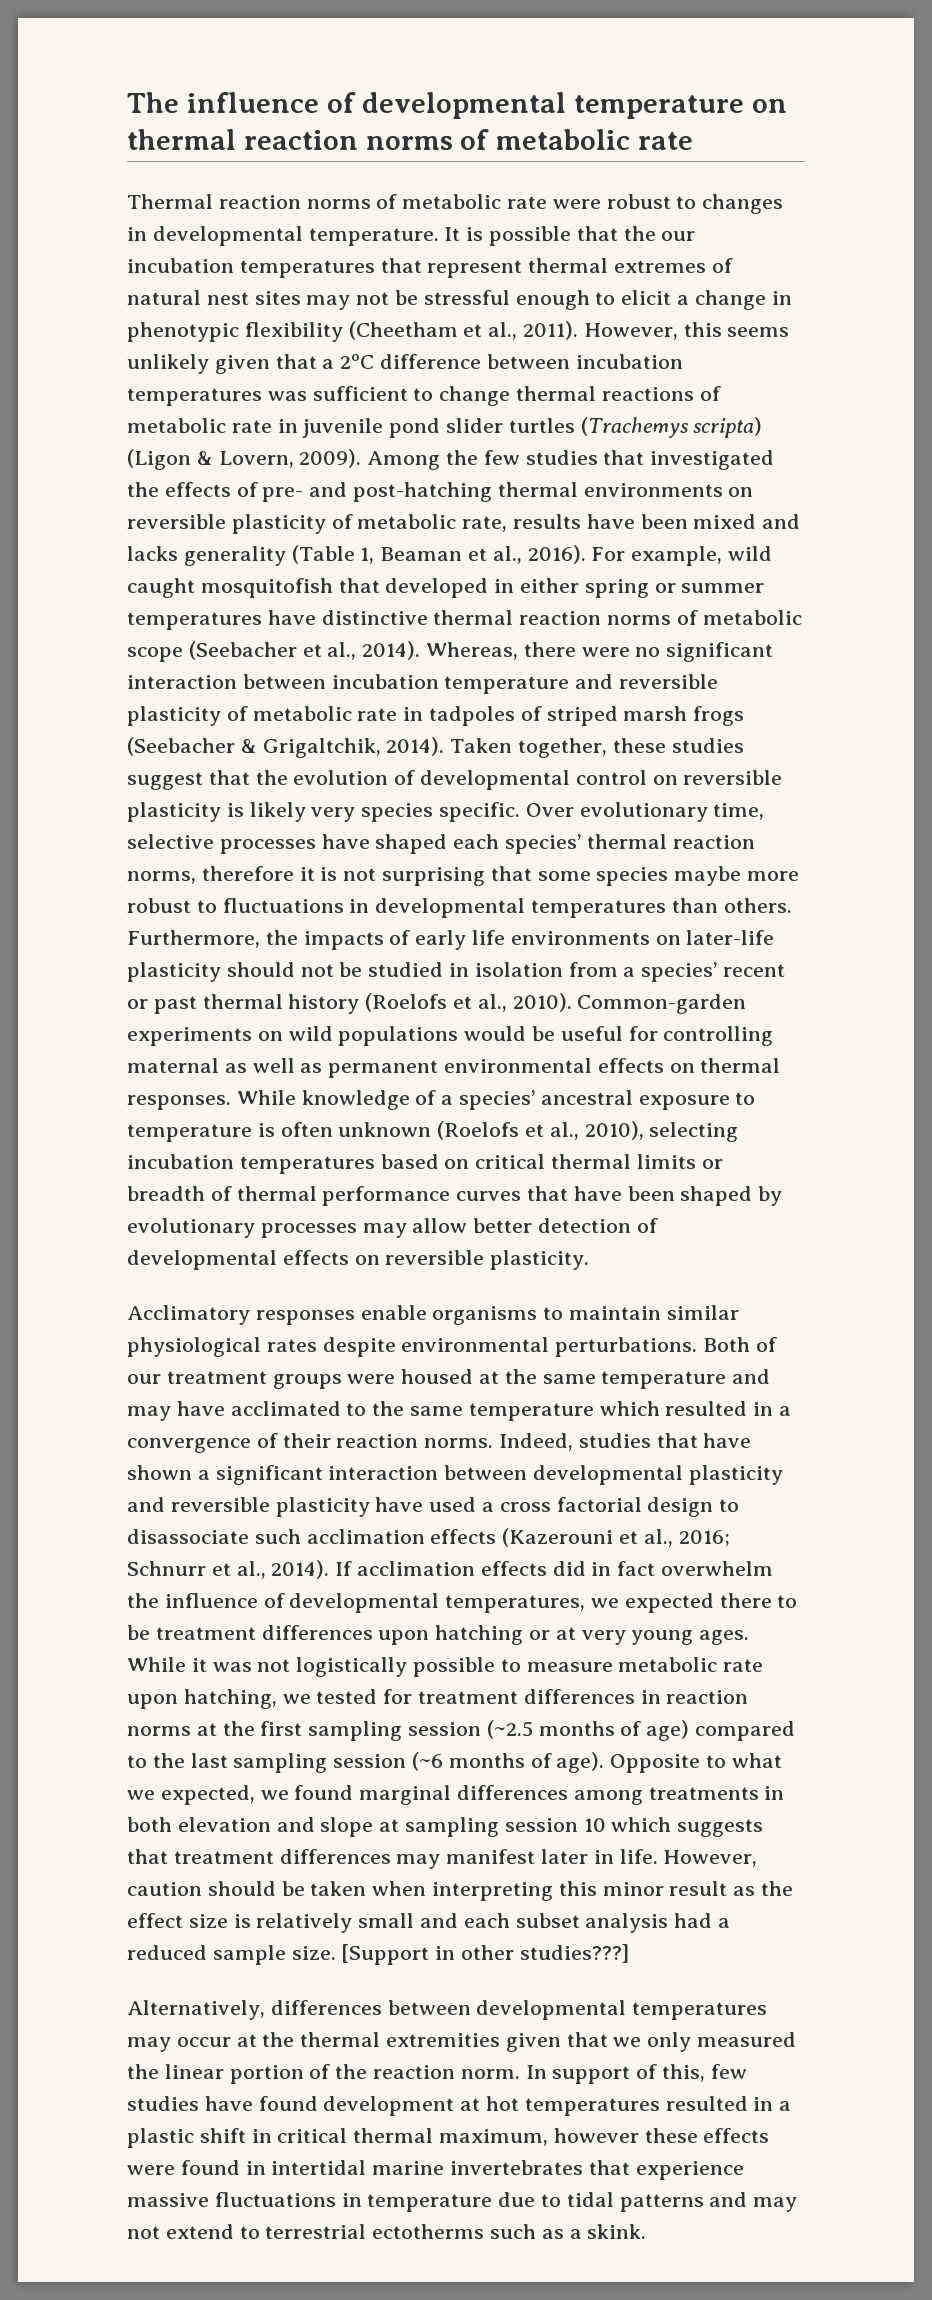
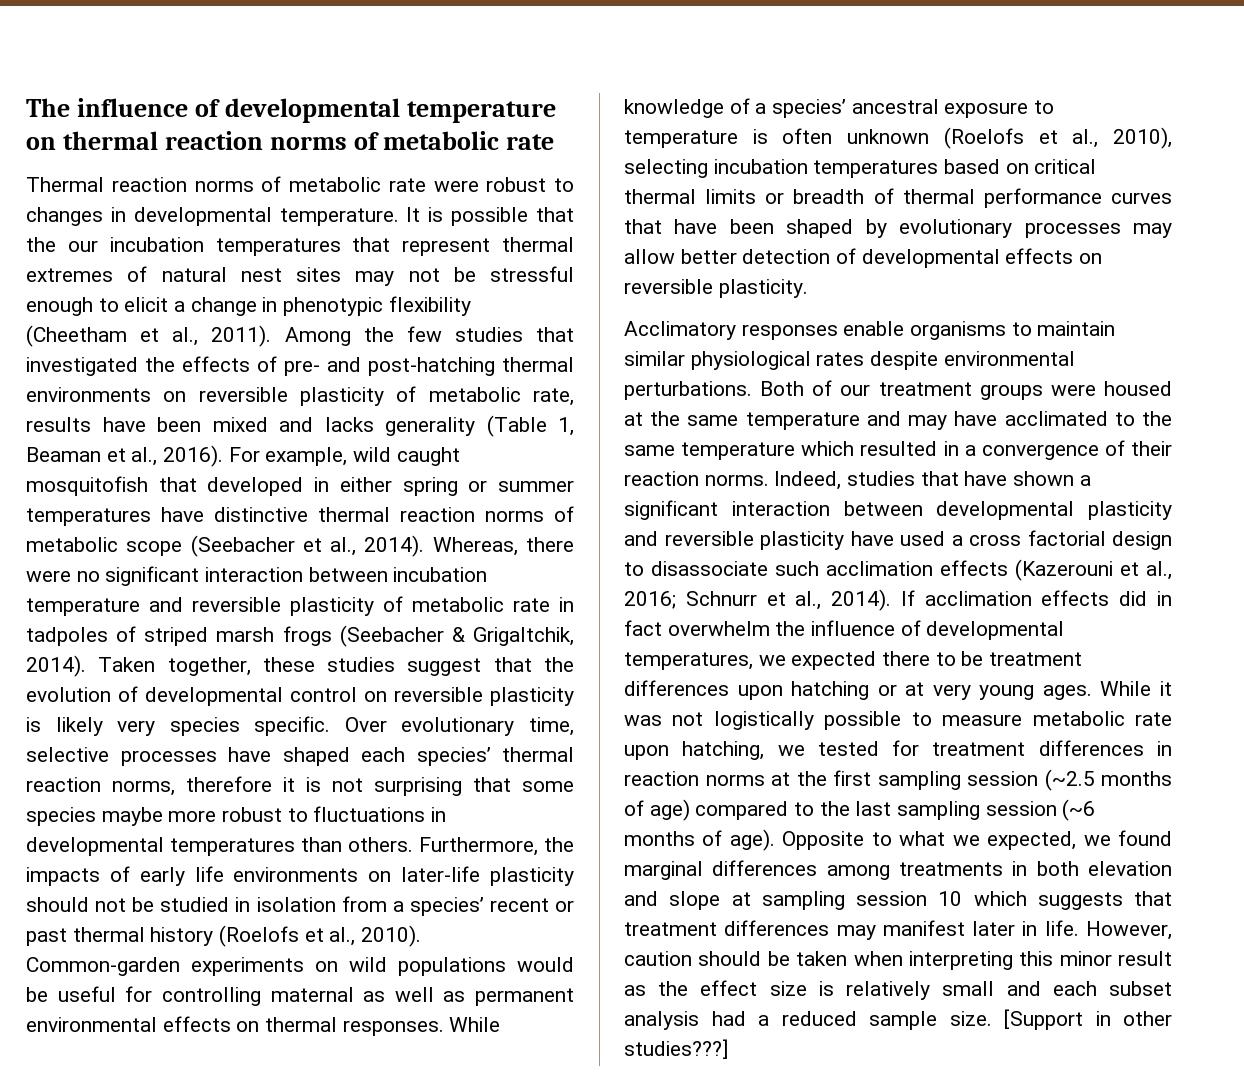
[583,322,790,340] [127,354,683,374] [127,386,721,406] [127,417,763,438] [127,449,362,470] However, this seems unlikely given that a 2ºC difference between incubation temperatures was sufficient to change thermal reactions of metabolic rate in juvenile pond slider turtles (Trachemys scripta) (Ligon & Lovern, 2009). -> (272, 336) none
[127,2000,768,2020] [127,2032,797,2052] [127,2064,747,2084] [127,2096,792,2116] [127,2128,770,2148] [127,2160,744,2180] [127,2192,798,2212] [127,2224,647,2239] // Alternatively, differences between developmental temperatures may occur at the thermal extremities given that we only measured the linear portion of the reaction norm. In support of this, few studies have found development at hot temperatures resulted in a plastic shift in critical thermal maximum, however these effects were found in intertidal marine invertebrates that experience massive fluctuations in temperature due to tidal patterns and may not extend to terrestrial ectotherms such as a skink. -> (728, 1049) none

